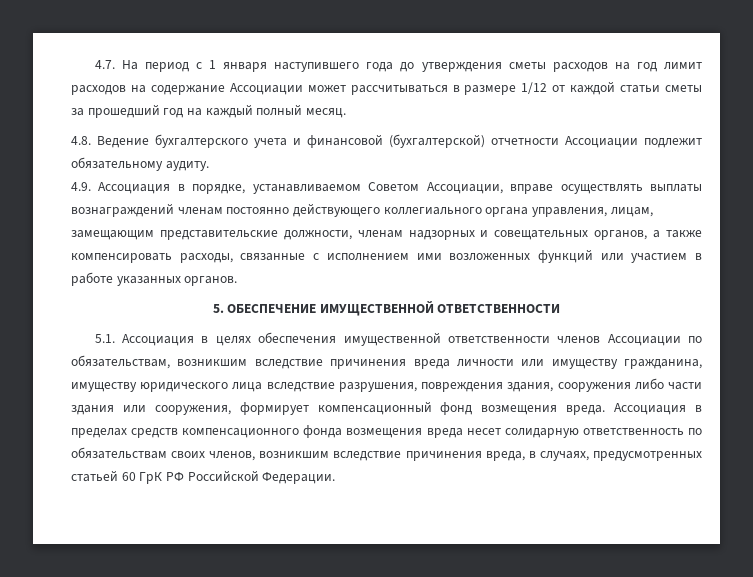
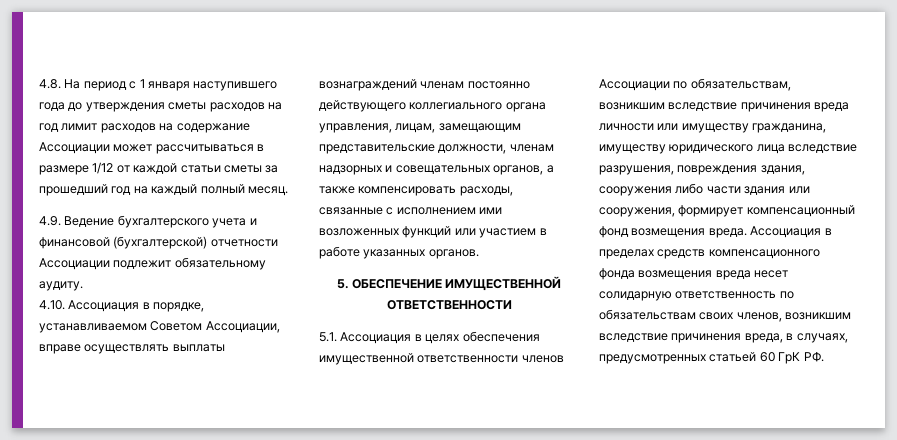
[94,60,115,69] 4.7. -> [39,79,61,89] 4.8.
[71,136,91,145] 4.8. -> [39,216,61,226] 4.9.
[71,182,91,191] 4.9. -> [39,300,65,310] 4.10.
[165,470,336,484] РФ Российской Федерации. -> [803,352,824,362] РФ.

